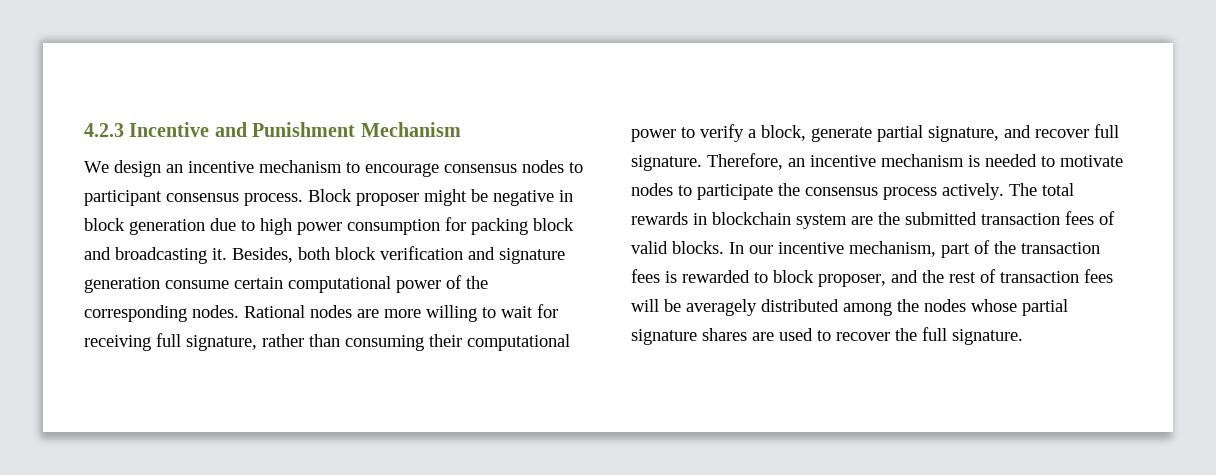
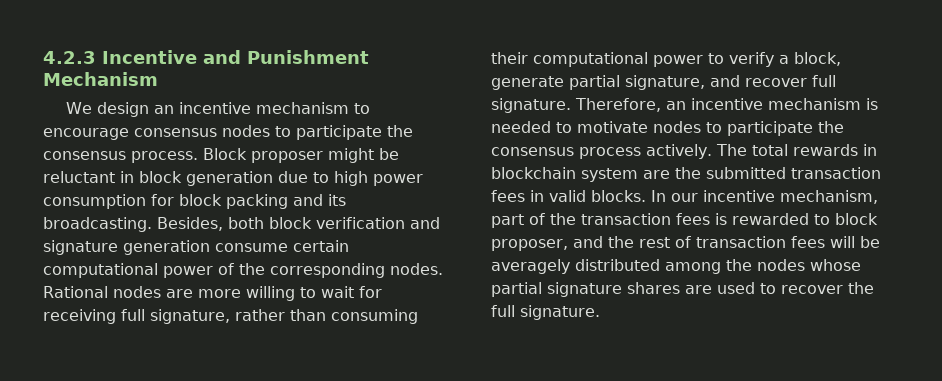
[84,190,162,206] participant -> [296,125,413,140] participate the
[493,190,554,206] negative -> [43,171,115,183] reluctant
[471,218,574,235] [84,247,227,264] packing block and broadcasting it. -> [179,194,346,209] [43,217,152,232] block packing and its broadcasting.
[1099,211,1115,225] of -> [530,190,544,202] in

